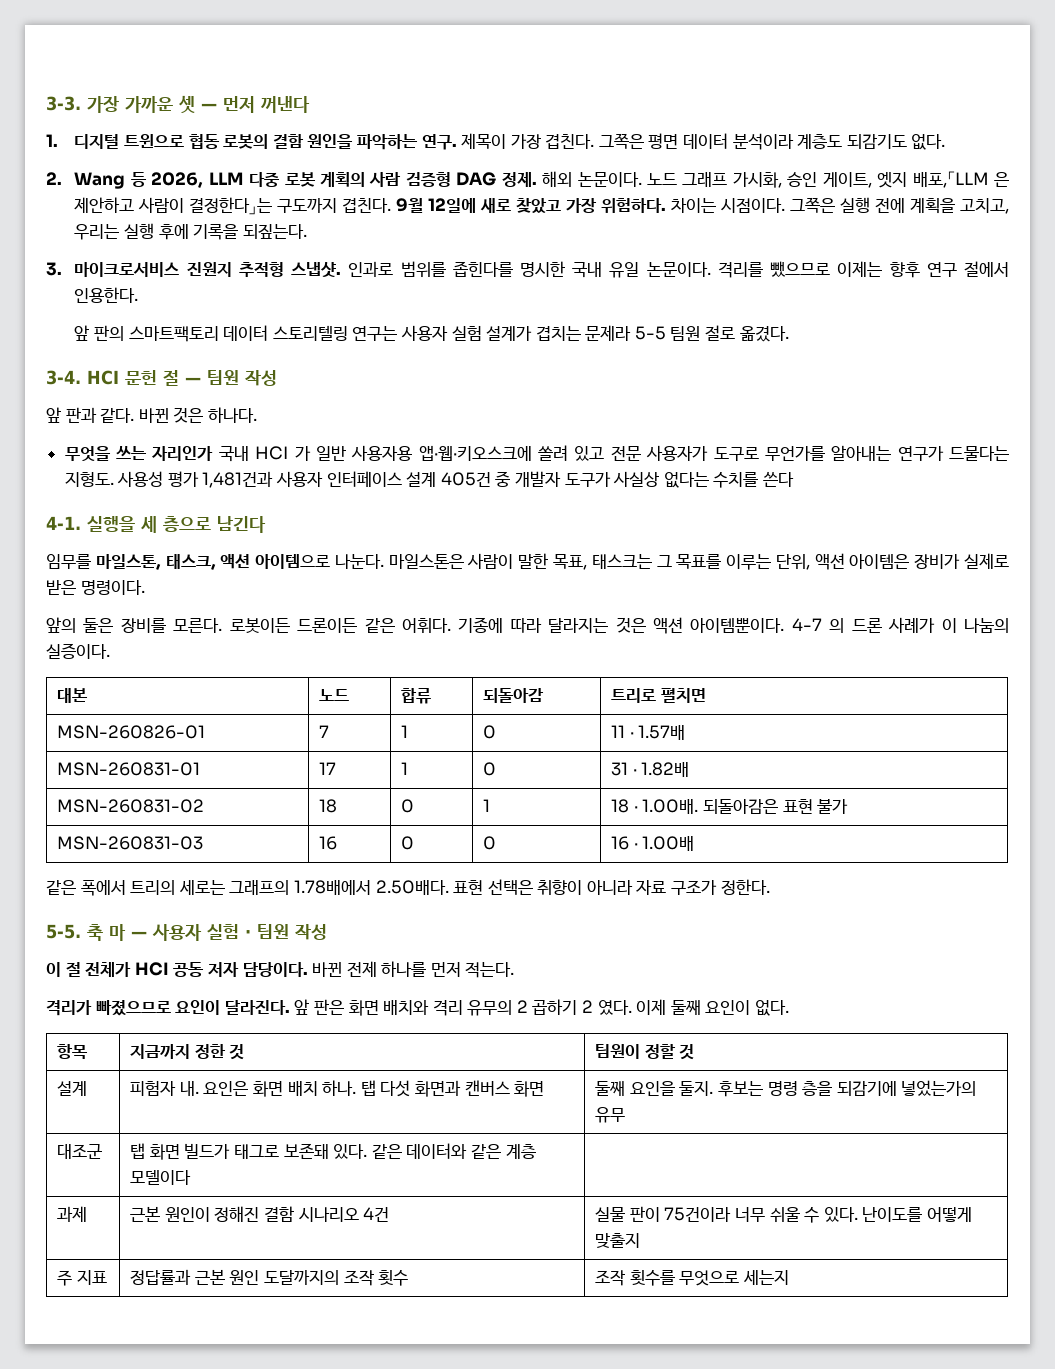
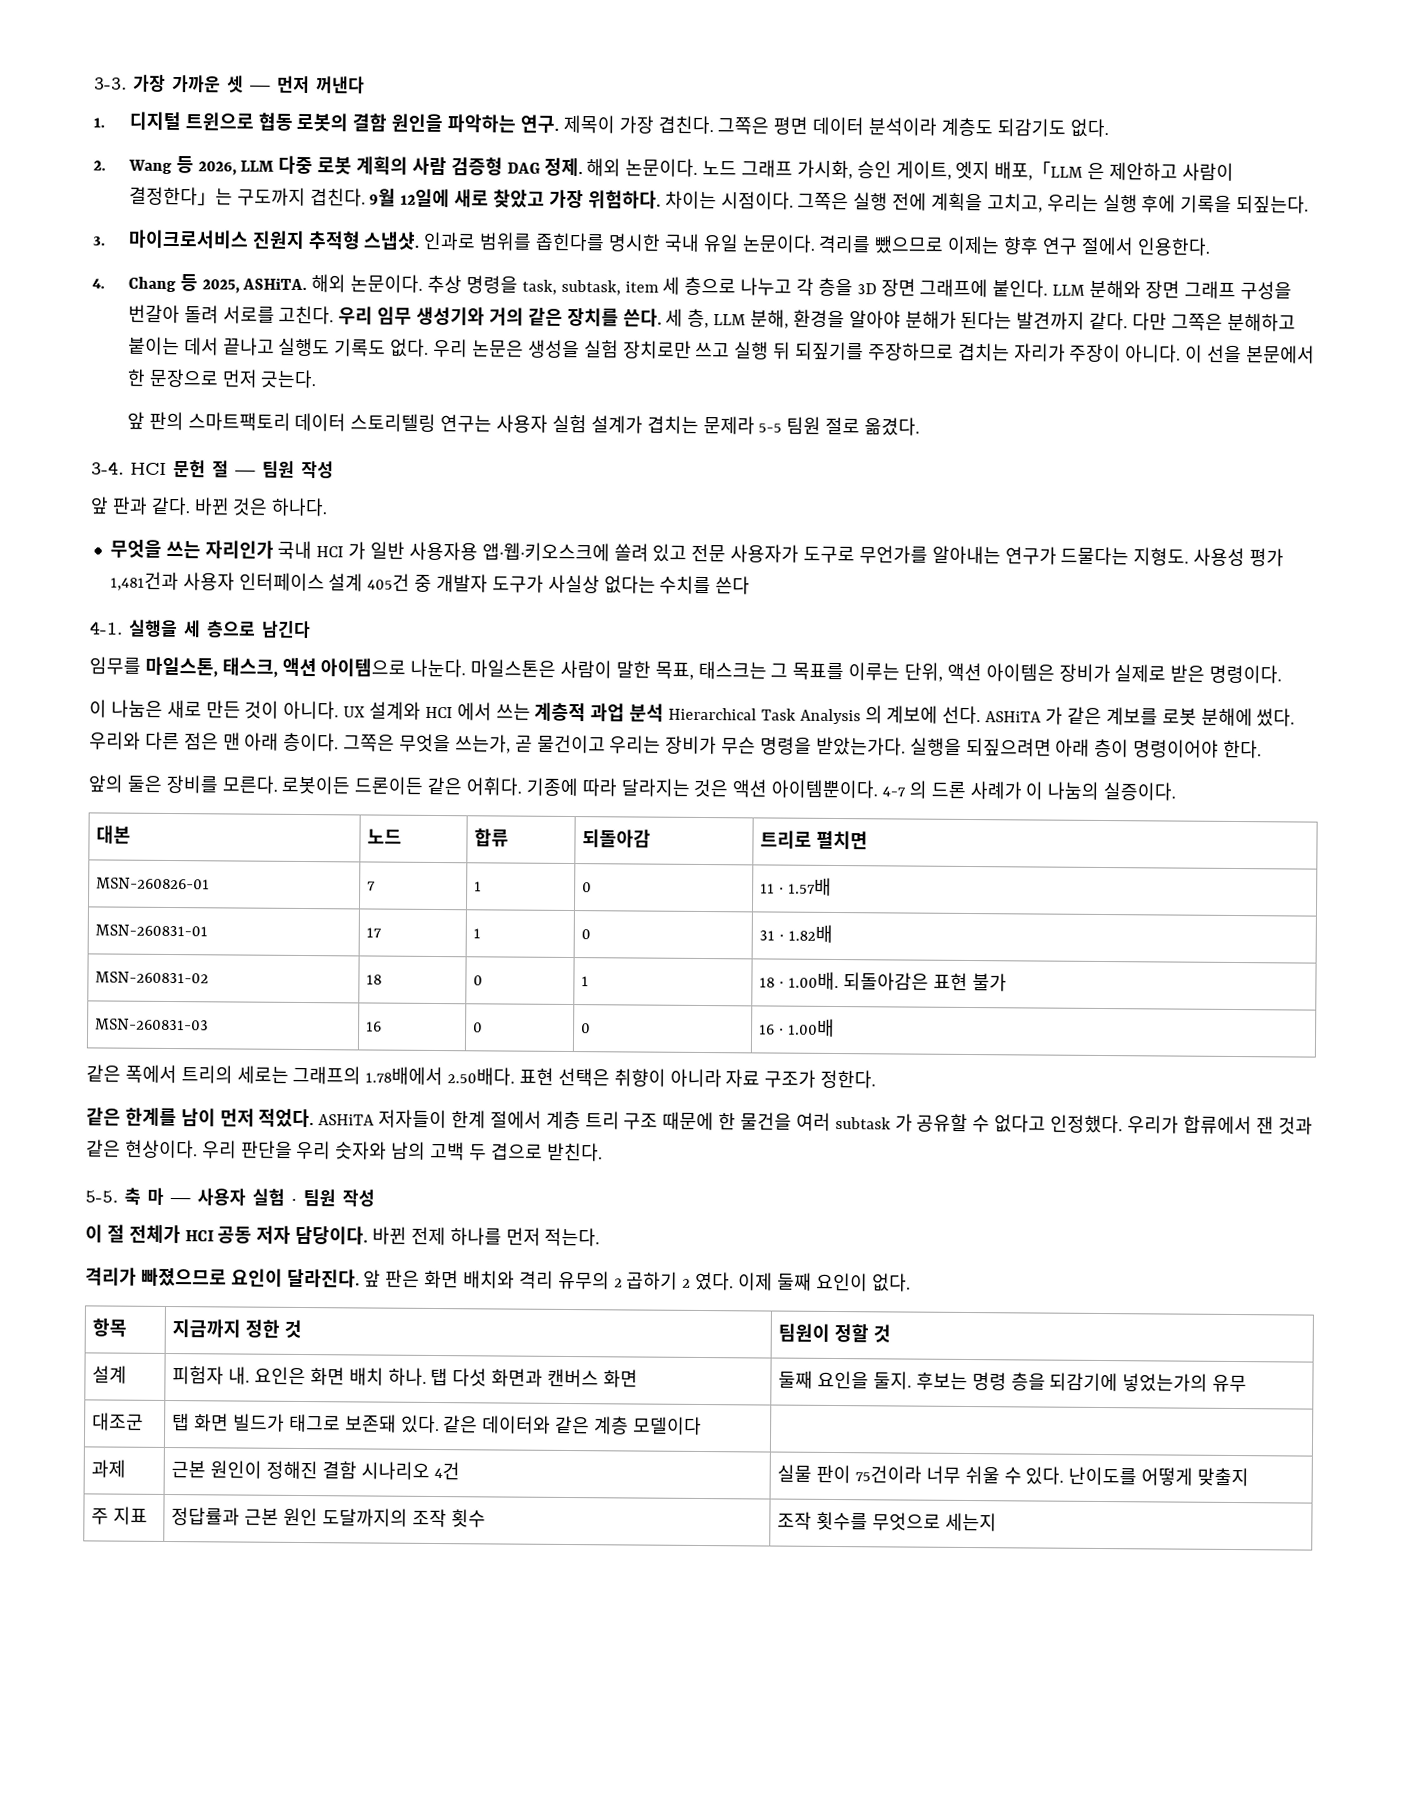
(139, 295) none -> [92,274,1292,300] [127,304,1296,332] [127,336,1315,364] [126,368,318,389] // 4. Chang 등 2025, ASHiTA. 해외 논문이다. 추상 명령을 task, subtask, item 세 층으로 나누고 각 층을 3D 장면 그래프에 붙인다. LLM 분해와 장면 그래프 구성을 번갈아 돌려 서로를 고친다. 우리 임무 생성기와 거의 같은 장치를 쓴다. 세 층, LLM 분해, 환경을 알아야 분해가 된다는 발견까지 같다. 다만 그쪽은 분해하고 붙이는 데서 끝나고 실행도 기록도 없다. 우리 논문은 생성을 실험 장치로만 쓰고 실행 뒤 되짚기를 주장하므로 겹치는 자리가 주장이 아니다. 이 선을 본문에서 한 문장으로 먼저 긋는다.
(145, 587) none -> [89,699,1296,727] [89,731,1263,759] // 이 나눔은 새로 만든 것이 아니다. UX 설계와 HCI 에서 쓰는 계층적 과업 분석 Hierarchical Task Analysis 의 계보에 선다. ASHiTA 가 같은 계보를 로봇 분해에 썼다. 우리와 다른 점은 맨 아래 층이다. 그쪽은 무엇을 쓰는가, 곧 물건이고 우리는 장비가 무슨 명령을 받았는가다. 실행을 되짚으려면 아래 층이 명령이어야 한다.
(770, 887) none -> [86,1107,1313,1135] [86,1139,603,1162] // 같은 한계를 남이 먼저 적었다. ASHiTA 저자들이 한계 절에서 계층 트리 구조 때문에 한 물건을 여러 subtask 가 공유할 수 없다고 인정했다. 우리가 합류에서 잰 것과 같은 현상이다. 우리 판단을 우리 숫자와 남의 고백 두 겹으로 받친다.

